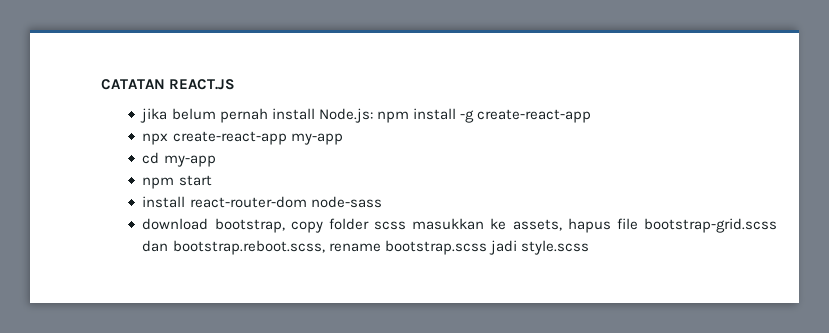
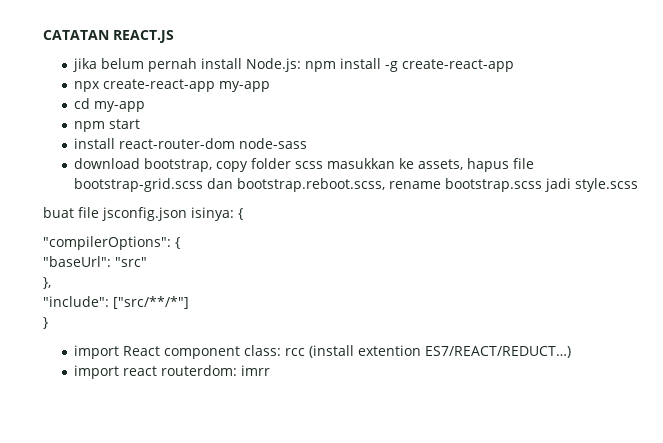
(589, 247) none -> [43,207,243,221] [43,236,180,250] [43,256,147,267] [43,277,51,289] [43,296,189,309] [43,317,48,329] [74,345,572,359] [74,365,271,379] // buat file jsconfig.json isinya: { // "compilerOptions": { // "baseUrl": "src" // }, // "include": ["src/**/*"] // } // import React component class: rcc (install extention ES7/REACT/REDUCT…) // import react routerdom: imrr

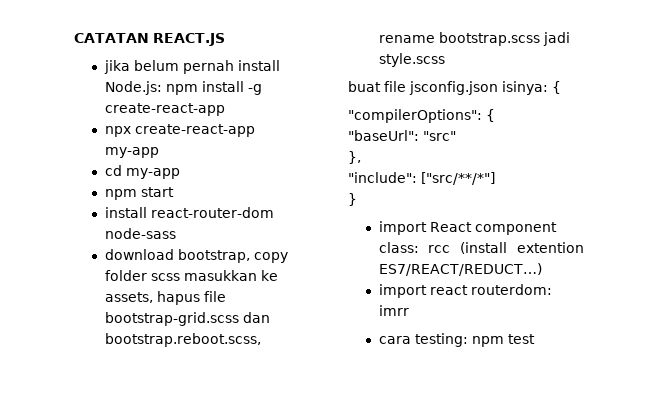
(271, 370) none -> [378,333,535,347] // cara testing: npm test

